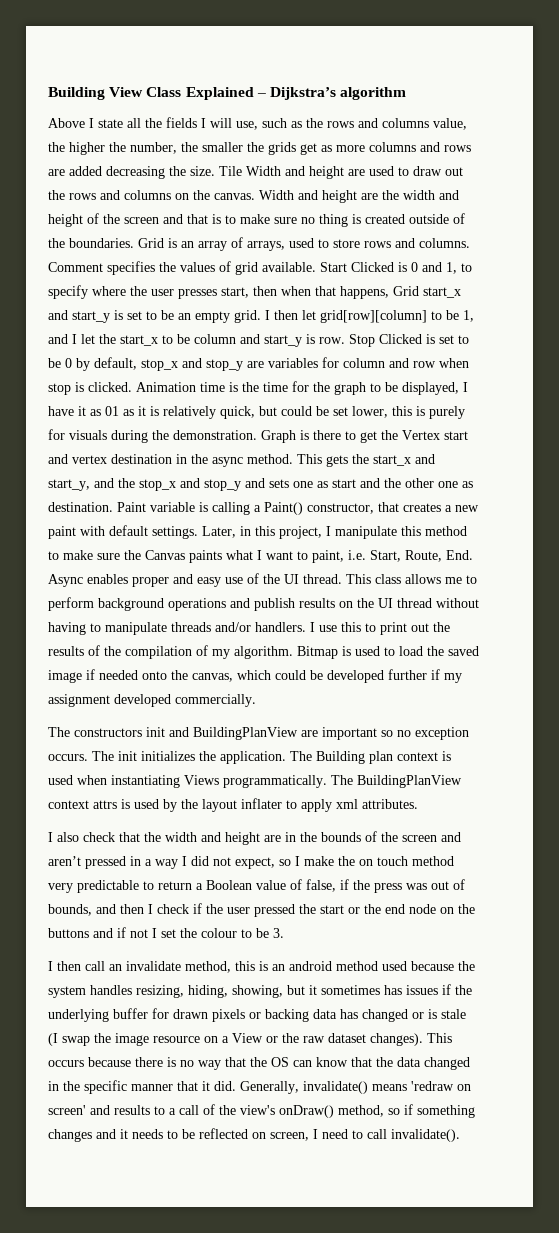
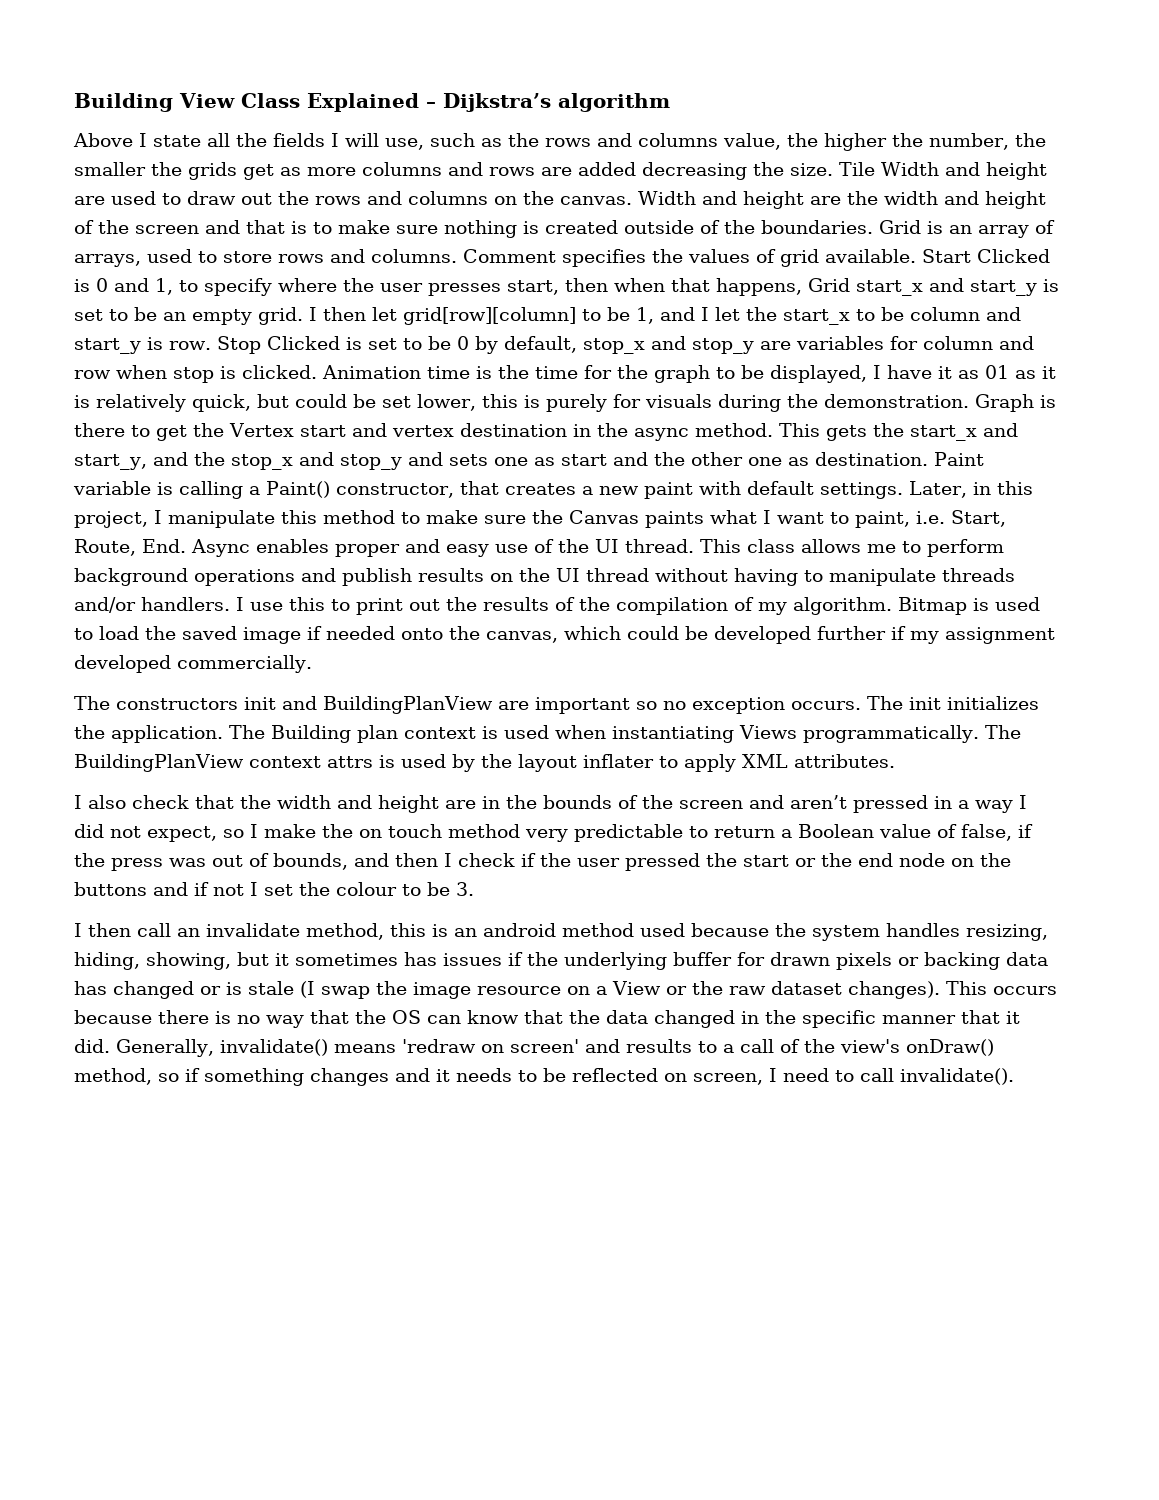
[301,214,348,227] no thing -> [444,220,517,238] nothing
[336,799,358,809] xml -> [742,754,788,768] XML

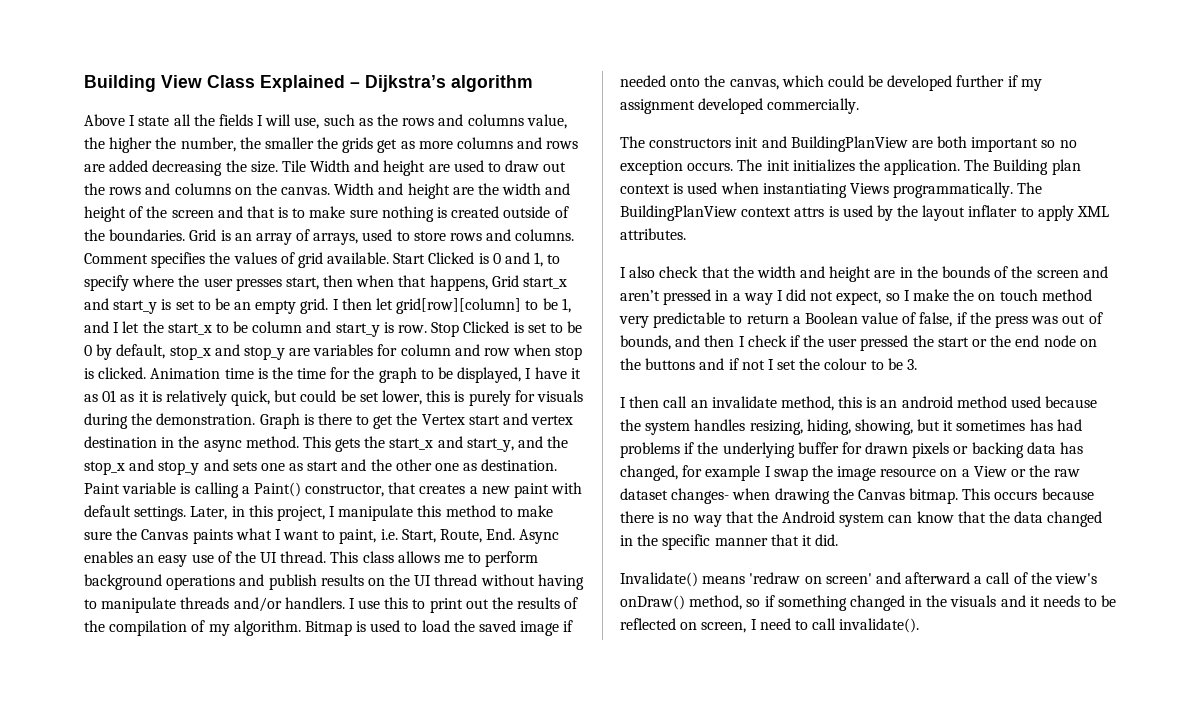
[335,539,440,557] proper and -> [137,555,155,563] an
(529, 705) none -> [937,136,968,148] both
[443,953,502,966] issues -> [1056,419,1082,431] [620,442,680,458] had problems
[113,981,315,999] changed or is stale (I -> [620,465,771,481] changed, for example I
[848,981,940,999] changes). -> [671,488,959,504] changes- when drawing the Canvas bitmap.
[392,1010,421,1024] OS -> [782,511,885,527] Android system
[116,1039,328,1057] Generally, invalidate() -> [620,572,698,587] // Invalidate()
[625,1039,717,1053] results to -> [905,572,971,584] afterward
[310,1068,389,1086] changes -> [849,595,997,611] changed in the visuals

